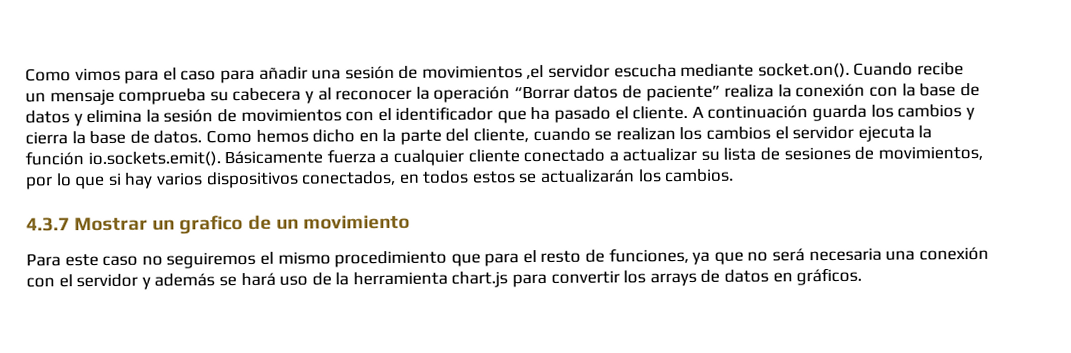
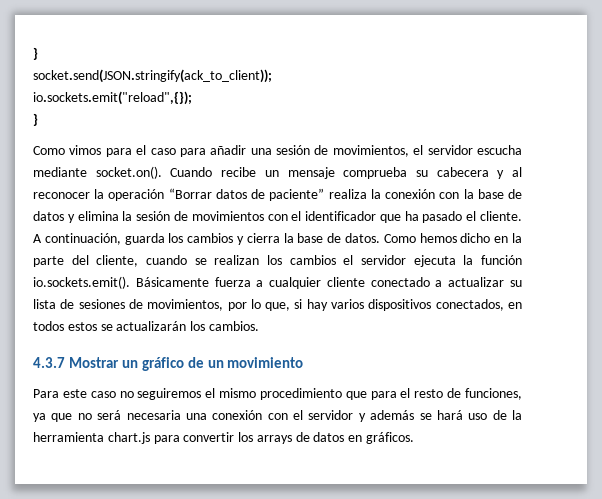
(25, 75) none -> [33,47,38,60] [33,69,272,83] [33,91,192,105] [33,113,38,126] } // socket.send(JSON.stringify(ack_to_client)); // io.sockets.emit("reload",{}); // } //
[421,64,545,80] movimientos ,el -> [332,145,424,157] movimientos, el
[707,105,809,119] continuación -> [44,233,121,245] continuación,
[74,175,106,190] que -> [265,302,291,311] que,
[179,214,244,235] grafico -> [141,357,184,371] gráfico

